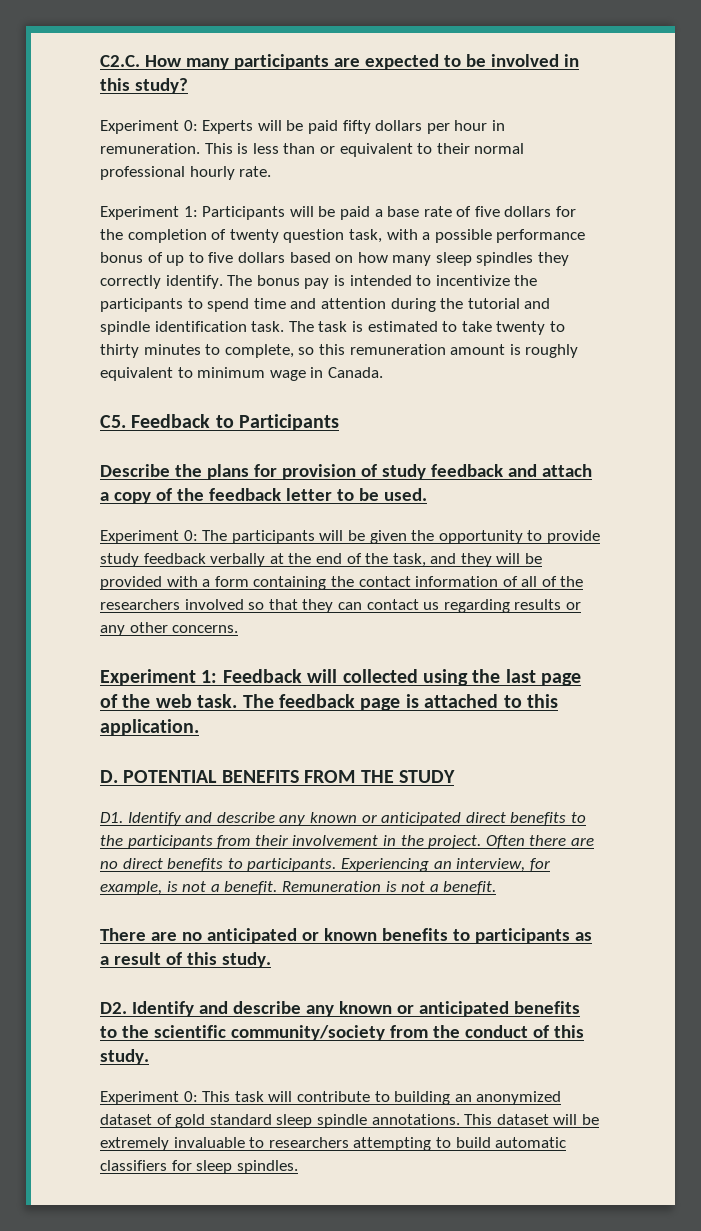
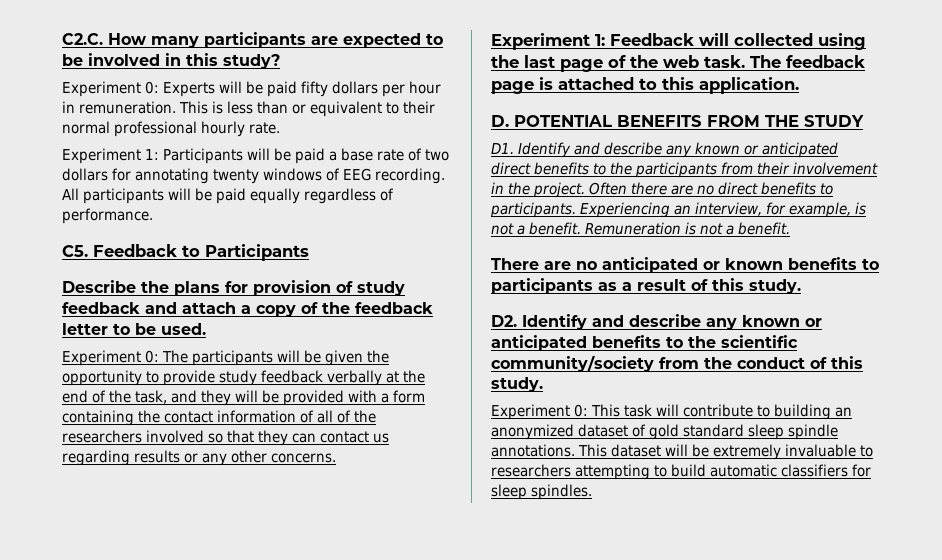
[474,206,500,217] five -> [425,149,449,161] two
[100,229,586,243] [100,252,570,266] [100,275,538,289] [100,298,551,312] [100,321,565,335] [100,344,579,358] [100,367,383,381] the completion of twenty question task, with a possible performance bonus of up to five dollars based on how many sleep spindles they correctly identify. The bonus pay is intended to incentivize the participants to spend time and attention during the tutorial and spindle identification task. The task is estimated to take twenty to thirty minutes to complete, so this remuneration amount is roughly equivalent to minimum wage in Canada. -> [135,168,445,184] [62,188,394,204] [62,208,153,224] annotating twenty windows of EEG recording. All participants will be paid equally regardless of performance.

